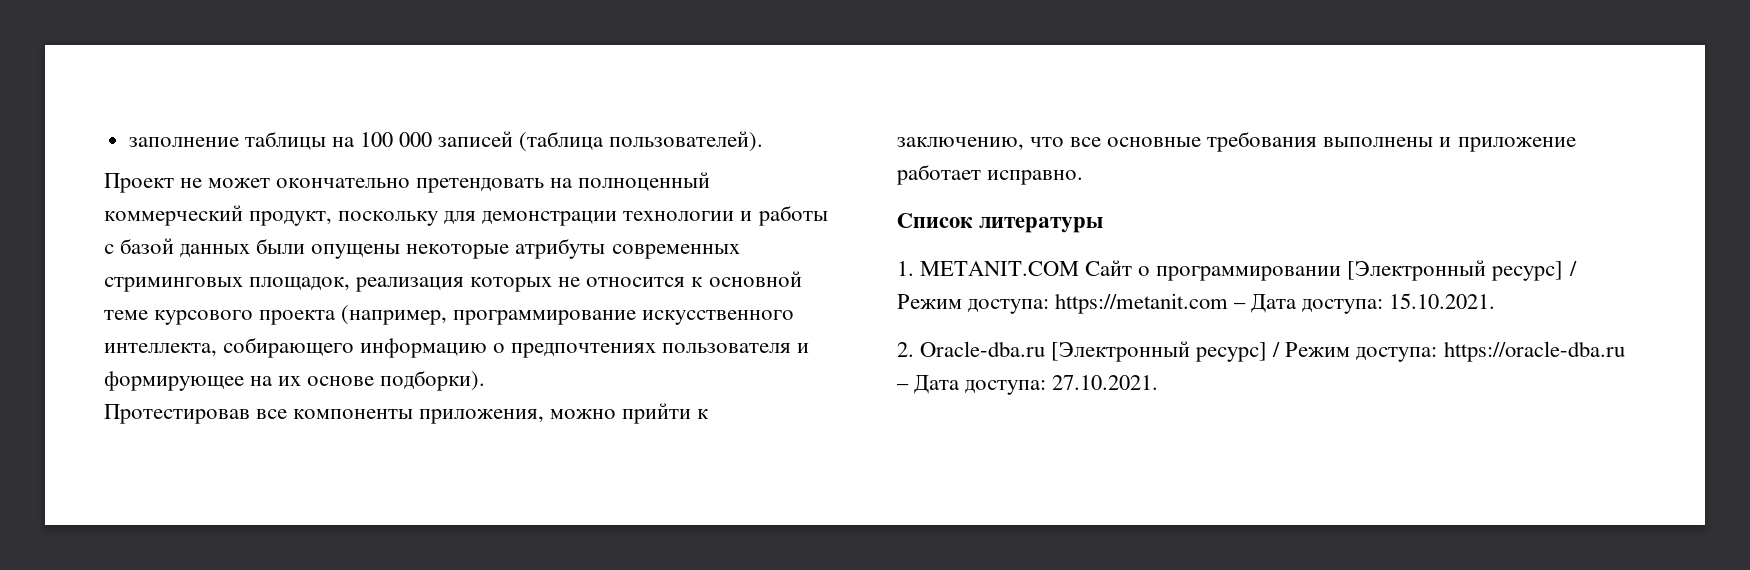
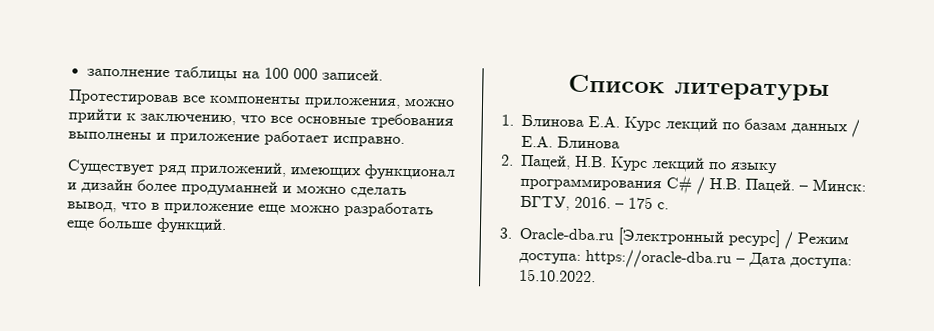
[438,131,764,152] [104,172,711,193] [104,205,828,226] [104,238,740,259] [104,271,802,292] [104,305,795,325] [104,337,810,358] [104,370,486,391] записей (таблица пользователей). // Проект не может окончательно претендовать на полноценный коммерческий продукт, поскольку для демонстрации технологии и работы с базой данных были опущены некоторые атрибуты современных стриминговых площадок, реализация которых не относится к основной теме курсового проекта (например, программирование искусственного интеллекта, собирающего информацию о предпочтениях пользователя и формирующее на их основе подборки). -> [321,68,383,81] записей.
[897,213,1104,233] [897,260,1577,281] [897,293,1496,314] [897,342,914,357] Список литературы // 1. METANIT.COM Сайт о программировании [Электронный ресурс] / Режим доступа: https://metanit.com – Дата доступа: 15.10.2021. // 2. -> [67,159,455,181] [67,178,407,199] [67,201,434,218] [66,216,227,235] [567,74,830,101] [501,114,860,138] [521,135,620,149] [501,154,778,175] [520,174,866,195] [520,195,669,211] [499,227,512,239] Существует ряд приложений, имеющих функционал и дизайн более продуманней и можно сделать вывод, что в приложение еще можно разработать еще больше функций. // Список литературы // 1. Блинова Е.А. Курс лекций по базам данных / Е.А. Блинова // 2. Пацей, Н.В. Курс лекций по языку программирования C# / Н.В. Пацей. – Минск: БГТУ, 2016. – 175 с. // 3.
[1052,375,1159,390] 27.10.2021. -> [519,268,596,283] 15.10.2022.

